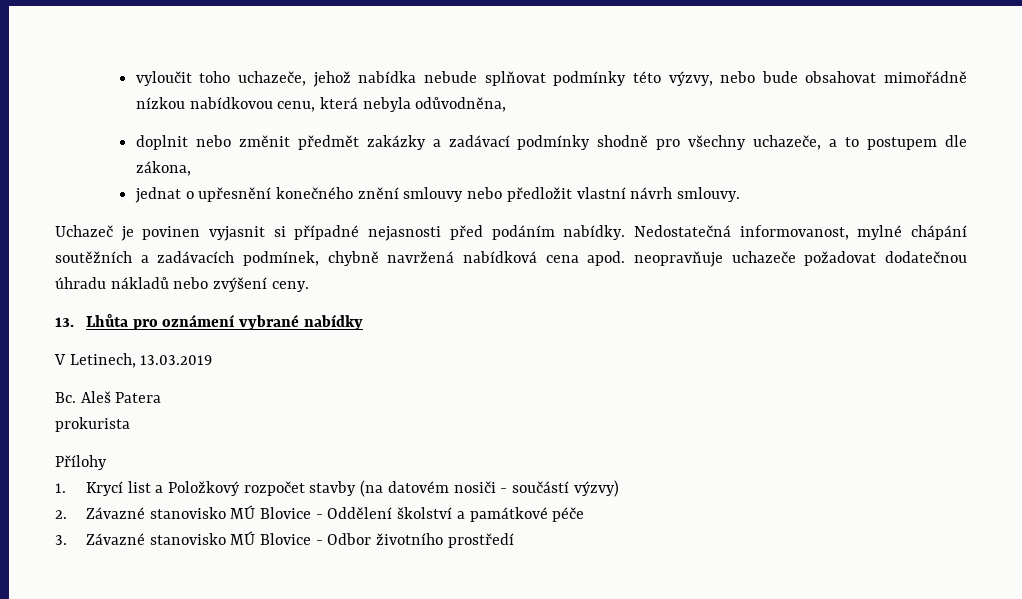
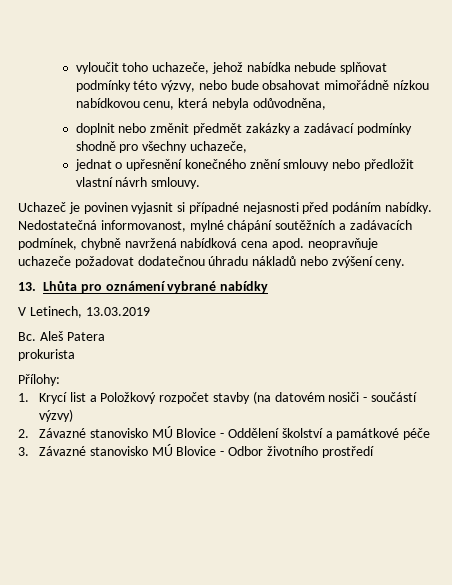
[829,135,967,150] [135,161,191,176] a to postupem dle zákona, -> (247, 147) none
[55,455,107,470] Přílohy -> [18,374,60,386] Přílohy:

